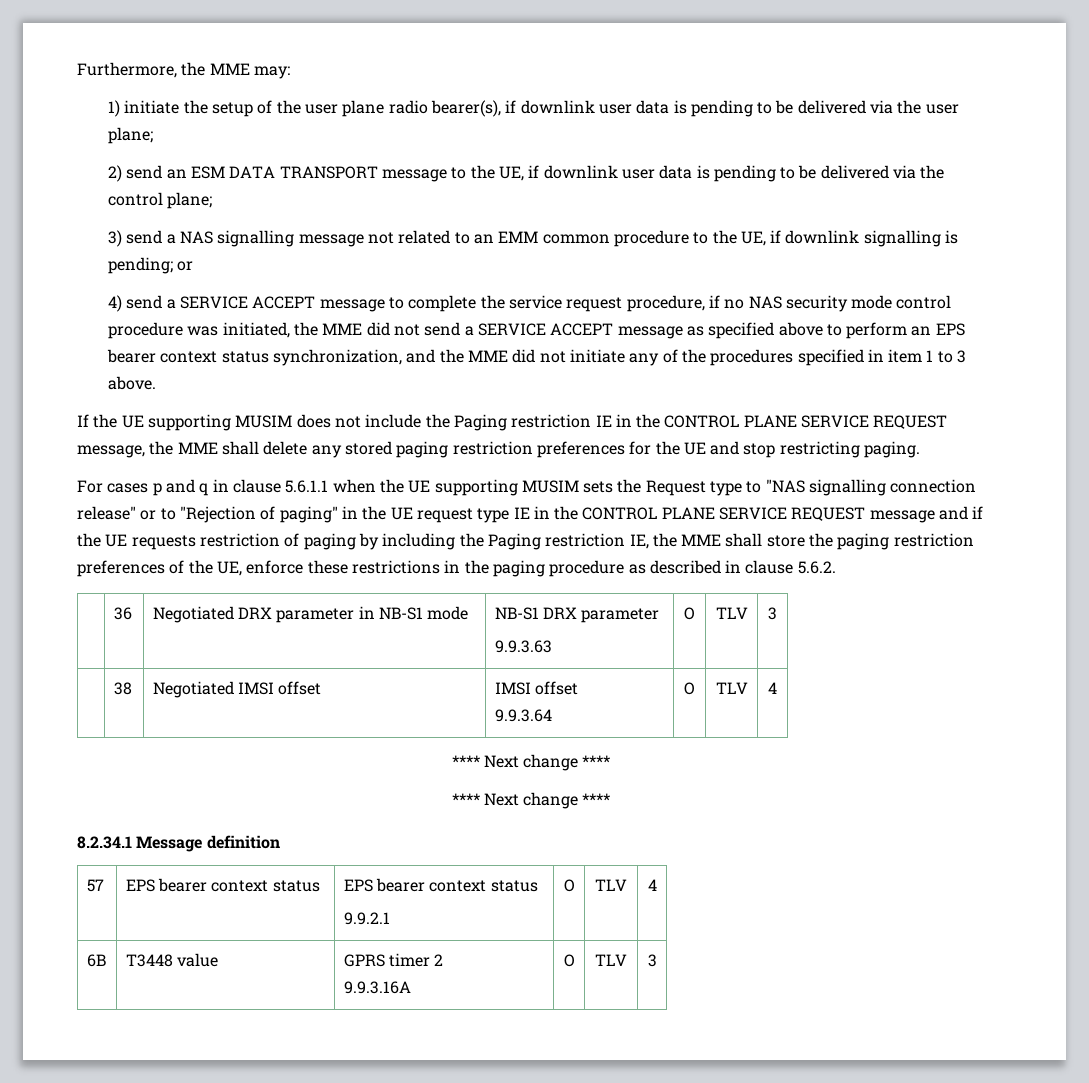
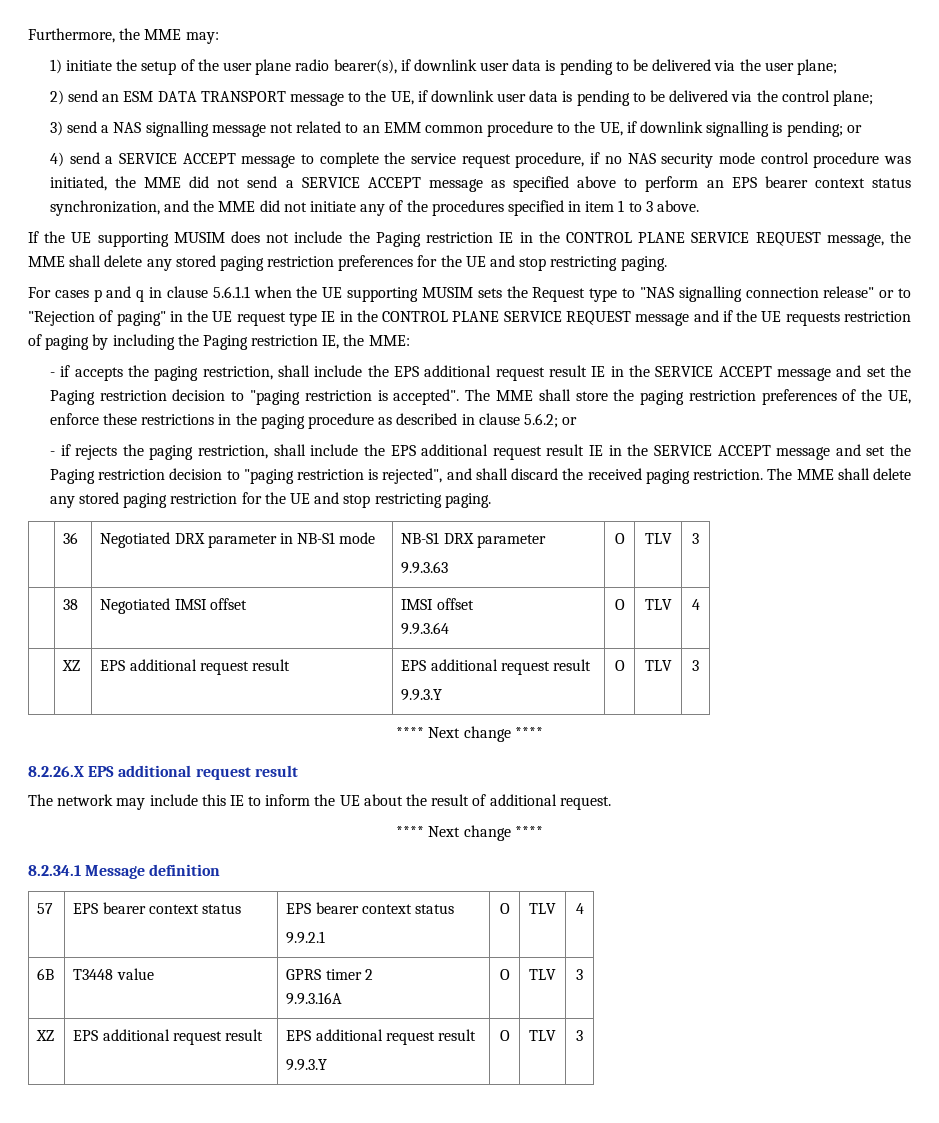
(677, 540) none -> [368,335,410,346] [49,365,911,381] [49,389,491,405] MME: // - if accepts the paging restriction, shall include the EPS additional request result IE in the SERVICE ACCEPT message and set the Paging restriction decision to "paging restriction is accepted". The
[797,561,836,574] 5.6.2. -> [523,413,578,428] [49,444,912,460] [49,468,912,484] [49,492,491,508] 5.6.2; or // - if rejects the paging restriction, shall include the EPS additional request result IE in the SERVICE ACCEPT message and set the Paging restriction decision to "paging restriction is rejected", and shall discard the received paging restriction. The MME shall delete any stored paging restriction for the UE and stop restricting paging.
[451,754,611,771] // **** Next change **** -> [62,660,81,671] [100,659,290,675] [401,659,591,675] [401,689,443,701] [614,660,625,671] [644,660,672,671] [692,660,699,671] [396,726,543,742] [28,765,298,780] [28,794,611,810] // | XZ | EPS additional request result | EPS additional request result // 9.9.3.Y | O | TLV | 3 // **** Next change **** // 8.2.26.X EPS additional request result // The network may include this IE to inform the UE about the result of additional request.
(657, 960) none -> [36,1030,55,1041] [73,1029,263,1045] [286,1029,476,1045] [286,1059,328,1071] [499,1030,510,1041] [529,1030,556,1041] [576,1030,583,1041] // XZ | EPS additional request result | EPS additional request result // 9.9.3.Y | O | TLV | 3

